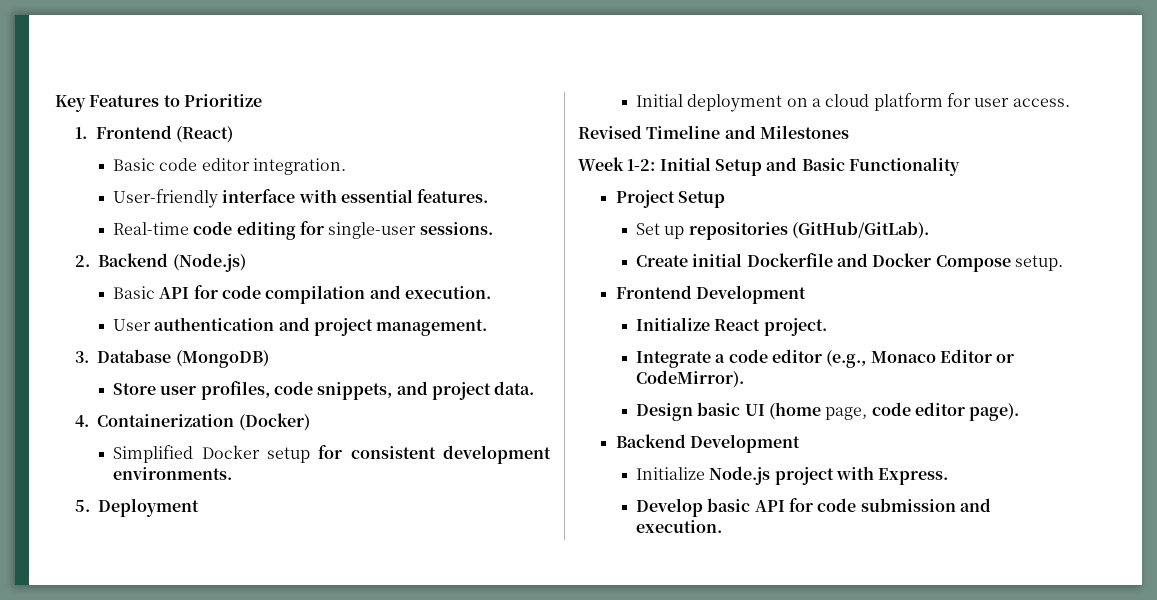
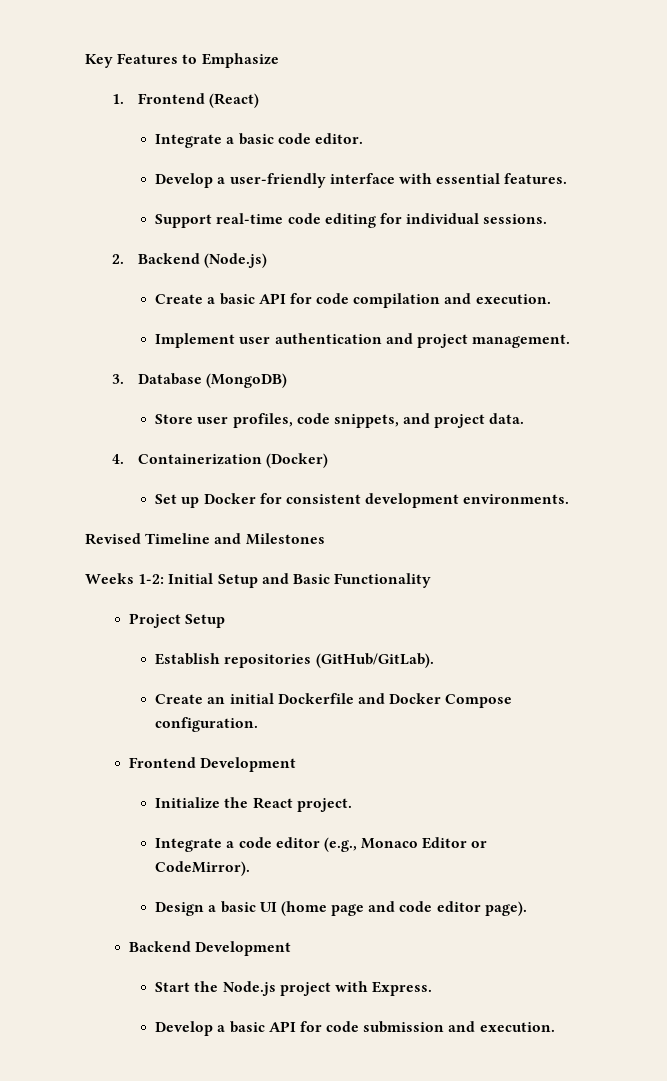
[183,94,262,107] Prioritize -> [201,53,279,68] Emphasize
[113,158,347,175] [113,189,219,208] Basic code editor integration. // User-friendly -> [155,133,363,148] [155,173,326,188] Integrate a basic code editor. // Develop a user-friendly
[113,222,190,235] Real-time -> [155,213,284,228] Support real-time
[328,222,417,239] single-user -> [406,213,480,224] individual
[113,286,156,299] Basic -> [155,293,255,305] Create a basic
[113,319,152,331] User -> [155,333,271,348] Implement user
[113,445,310,463] Simplified Docker setup -> [155,493,256,508] Set up Docker
[75,498,200,517] [636,93,1070,112] // 5. Deployment // Initial deployment on a cloud platform for user access. -> (570, 499) none
[578,157,624,171] Week -> [85,573,134,584] Weeks
[636,223,685,239] Set up -> [155,653,221,665] Establish
(689, 261) none -> [207,697,226,704] an
[1015,255,1064,271] setup. -> [155,717,259,732] configuration.
(711, 324) none -> [224,797,249,808] the
(694, 412) none -> [208,905,217,912] a
[825,407,868,420] page, -> [331,901,396,916] page and
[636,467,706,480] Initialize -> [155,981,219,992] Start the
(704, 507) none -> [217,1025,226,1032] a

